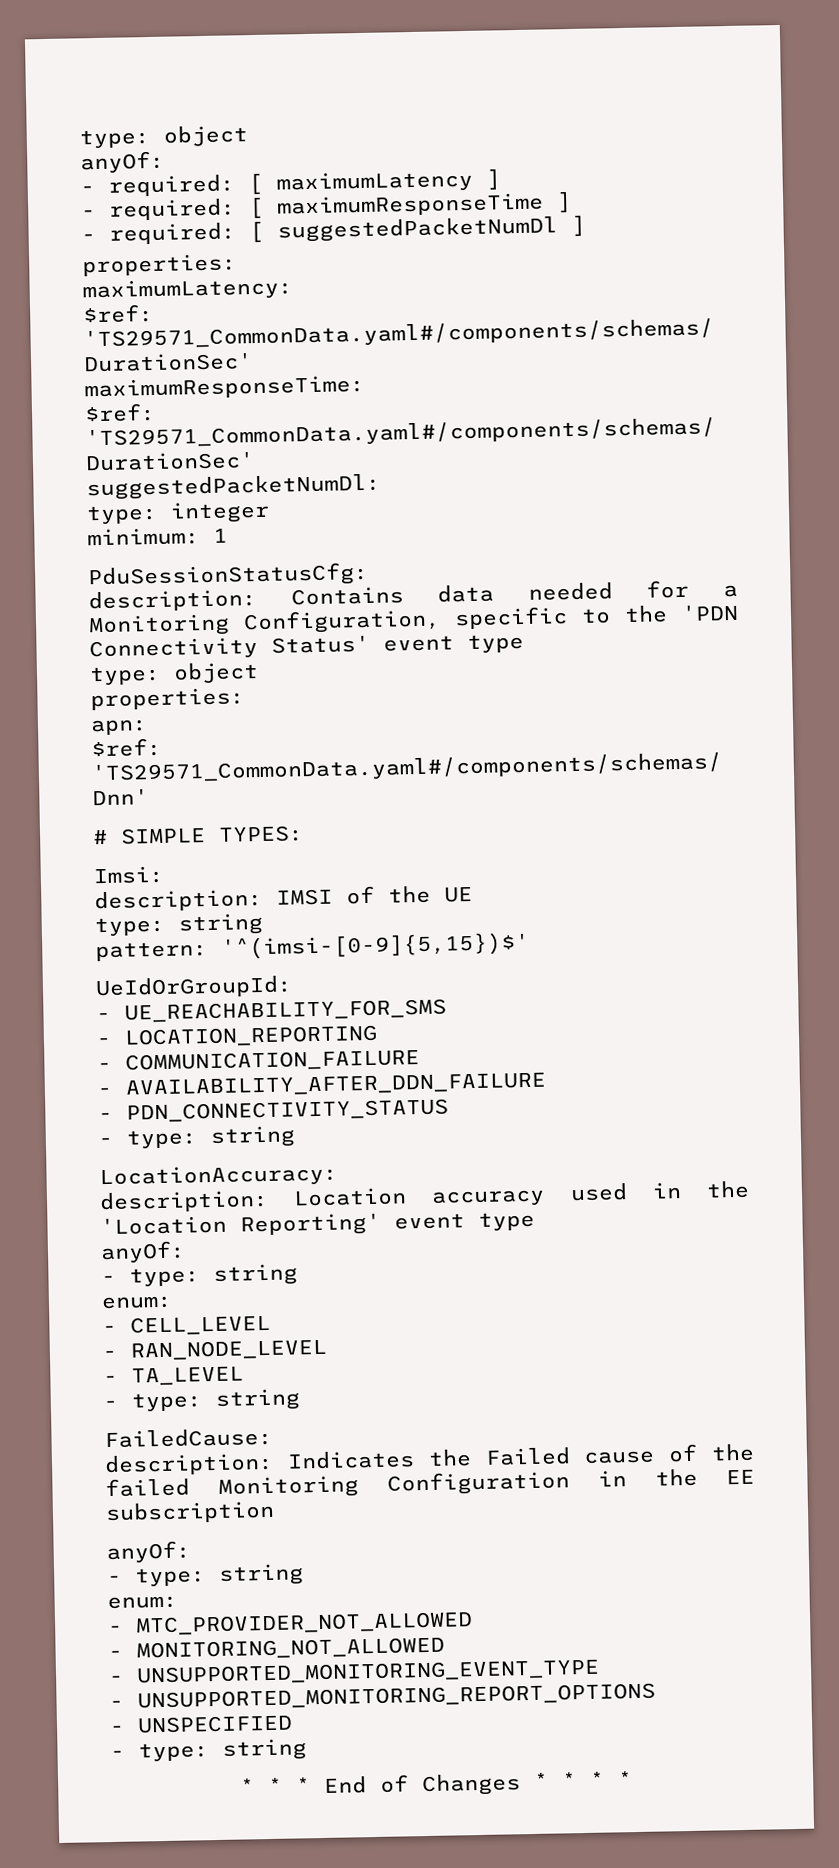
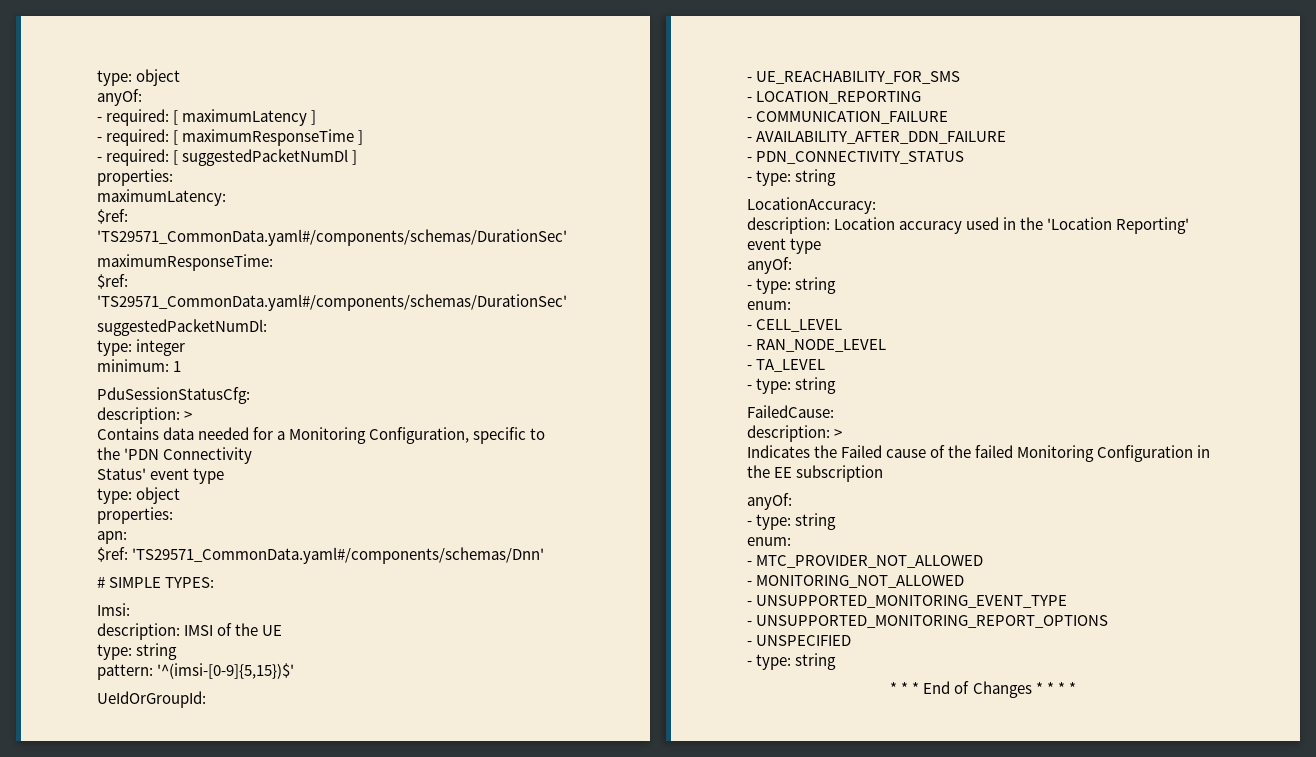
(257, 601) none -> [184,411,193,420] > //
(258, 649) none -> (253, 455) //
(274, 1464) none -> [834,429,843,438] > //

